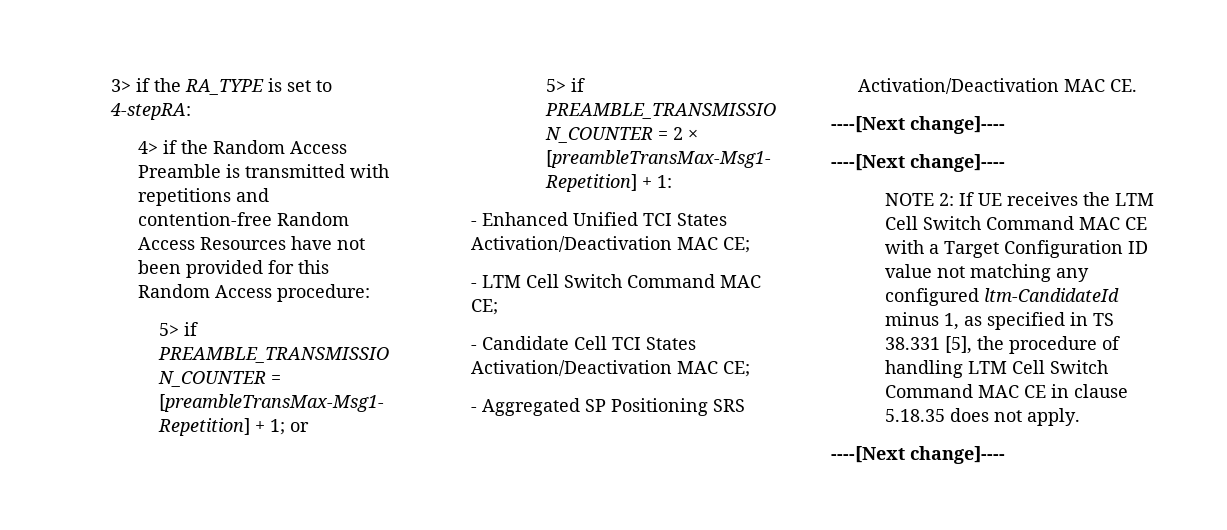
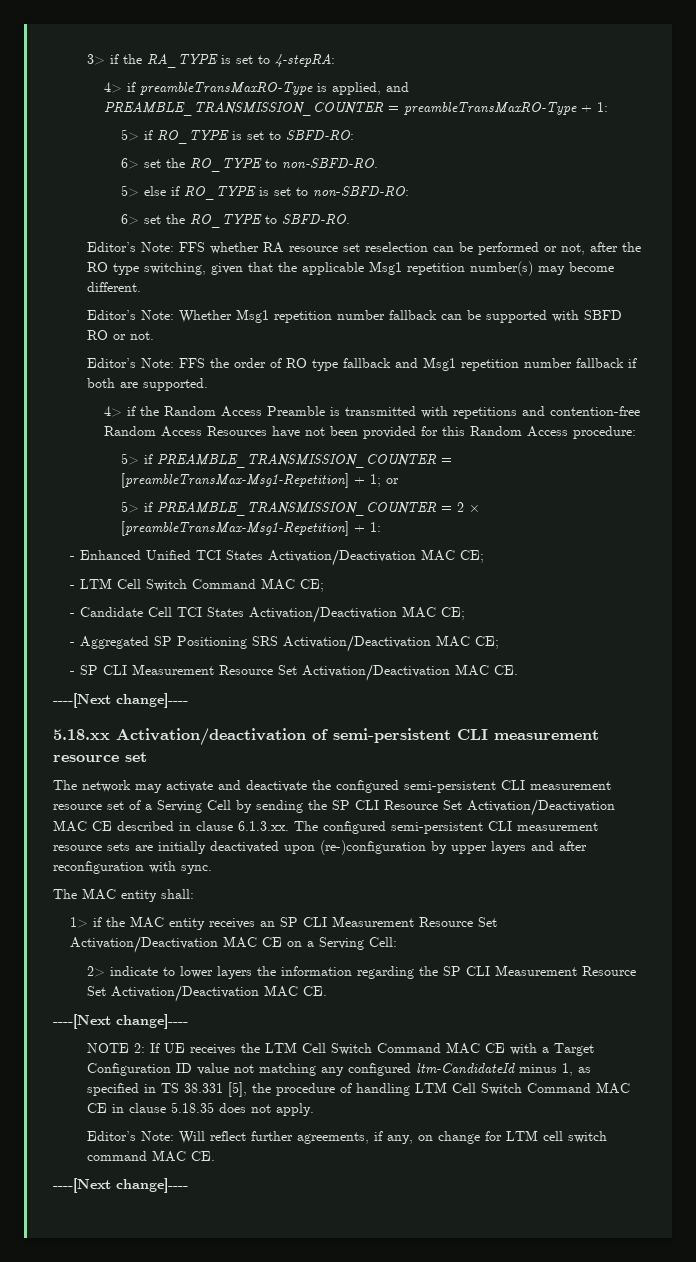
(192, 111) none -> [103,82,409,95] [103,102,608,116] [120,129,354,144] [120,158,378,172] [120,185,409,200] [120,214,350,228] [86,242,641,255] [86,261,614,276] [86,282,141,292] [86,309,622,323] [86,330,154,340] [86,357,637,371] [86,378,208,391] // 4> if preambleTransMaxRO-Type is applied, and PREAMBLE_TRANSMISSION_COUNTER = preambleTransMaxRO-Type + 1: // 5> if RO_TYPE is set to SBFD-RO: // 6> set the RO_TYPE to non-SBFD-RO. // 5> else if RO_TYPE is set to non-SBFD-RO: // 6> set the RO_TYPE to SBFD-RO. // Editor’s Note: FFS whether RA resource set reselection can be performed or not, after the RO type switching, given that the applicable Msg1 repetition number(s) may become different. // Editor’s Note: Whether Msg1 repetition number fallback can be supported with SBFD RO or not. // Editor’s Note: FFS the order of RO type fallback and Msg1 repetition number fallback if both are supported.
[1110,79,1138,92] [831,116,1005,134] CE. // ----[Next change]---- -> [474,636,499,649] [69,664,518,681] [53,693,188,708] [53,728,599,746] [53,752,147,762] [53,780,611,793] [53,799,615,816] [53,820,598,834] [53,840,587,855] [53,861,212,874] [53,888,194,902] [69,916,497,930] [69,936,397,953] [86,965,636,979] [86,985,327,1002] CE; // - SP CLI Measurement Resource Set Activation/Deactivation MAC CE. // ----[Next change]---- // 5.18.xx Activation/deactivation of semi-persistent CLI measurement resource set // The network may activate and deactivate the configured semi-persistent CLI measurement resource set of a Serving Cell by sending the SP CLI Resource Set Activation/Deactivation MAC CE described in clause 6.1.3.xx. The configured semi-persistent CLI measurement resource sets are initially deactivated upon (re-)configuration by upper layers and after reconfiguration with sync. // The MAC entity shall: // 1> if the MAC entity receives an SP CLI Measurement Resource Set Activation/Deactivation MAC CE on a Serving Cell: // 2> indicate to lower layers the information regarding the SP CLI Measurement Resource Set Activation/Deactivation MAC CE.
(1081, 417) none -> [86,1130,607,1144] [86,1150,215,1162] // Editor’s Note: Will reflect further agreements, if any, on change for LTM cell switch command MAC CE.

